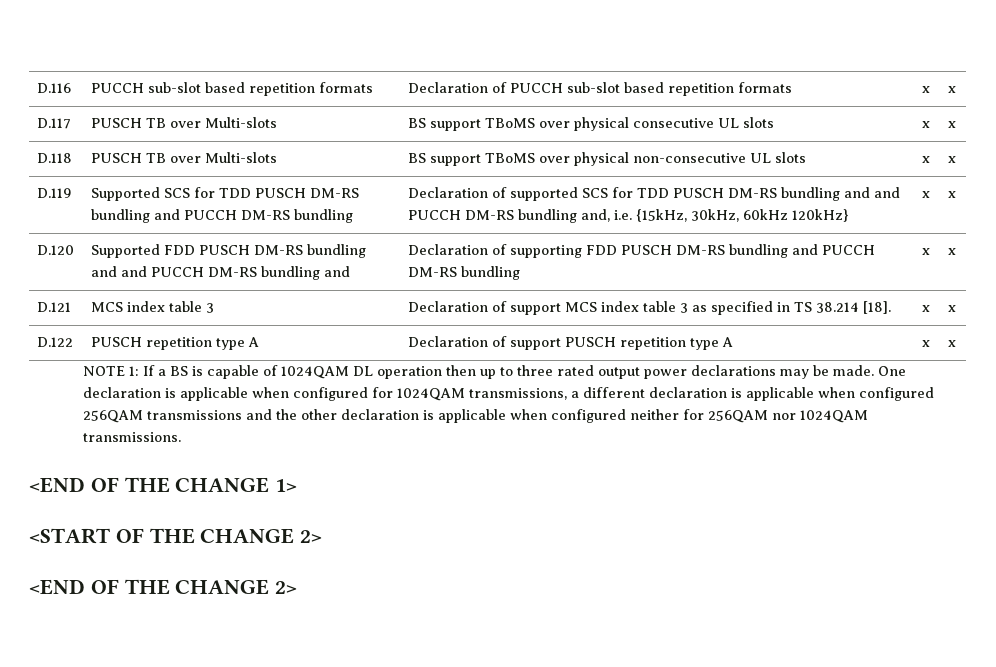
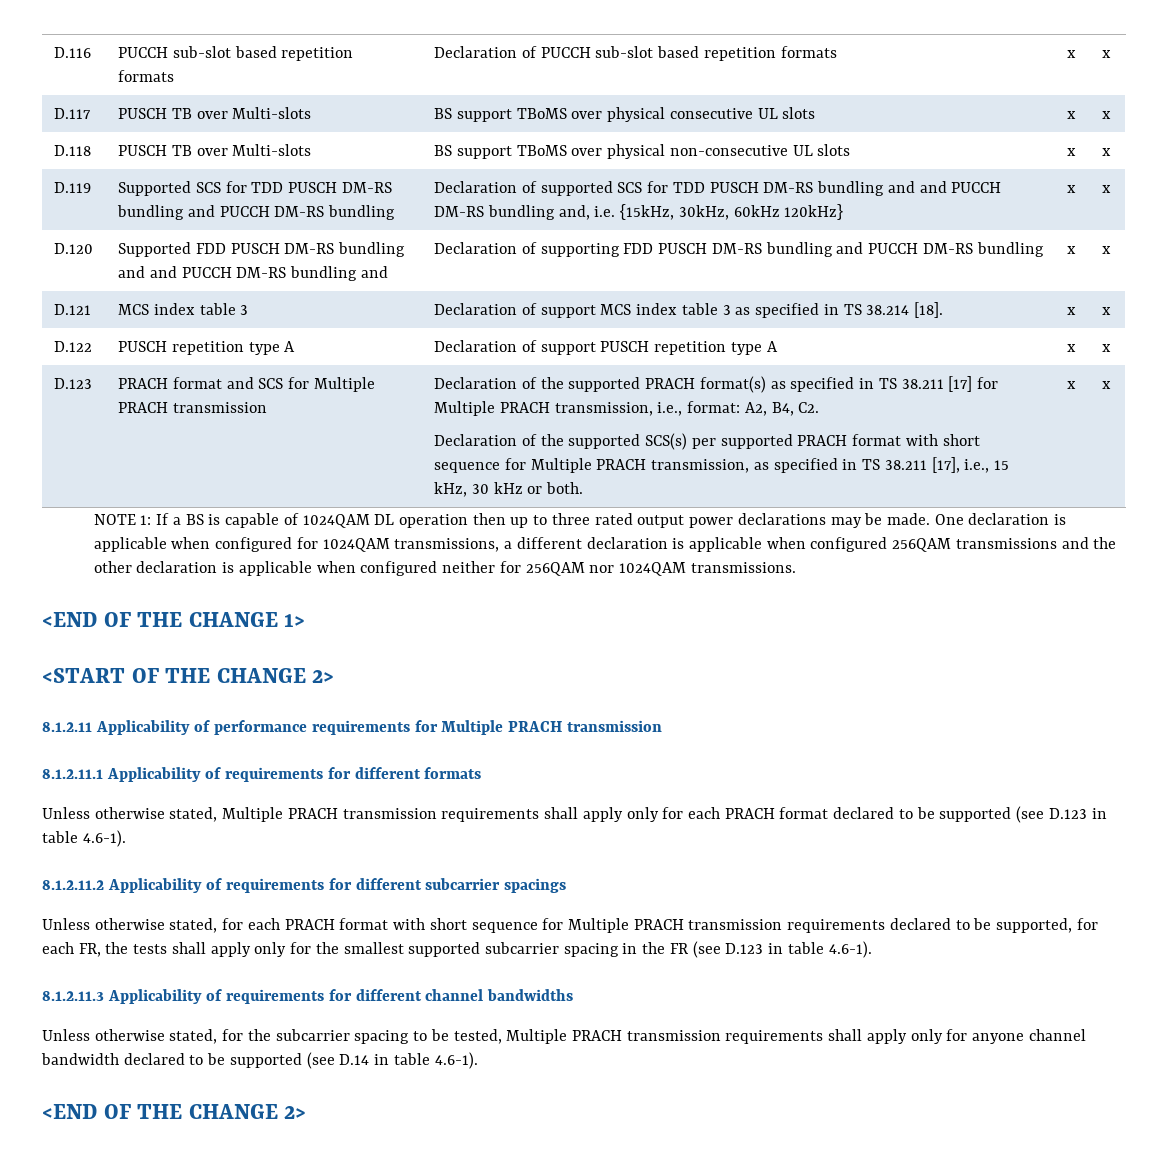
(957, 343) none -> [54,378,93,389] [118,377,375,392] [118,402,267,413] [434,376,998,393] [434,401,820,416] [434,433,980,450] [434,457,1009,473] [434,482,584,497] [1067,381,1077,389] [1102,381,1112,389] // D.123 | PRACH format and SCS for Multiple PRACH transmission | Declaration of the supported PRACH format(s) as specified in TS 38.211 [17] for Multiple PRACH transmission, i.e., format: A2, B4, C2. // Declaration of the supported SCS(s) per supported PRACH format with short sequence for Multiple PRACH transmission, as specified in TS 38.211 [17], i.e., 15 kHz, 30 kHz or both. | x | x
(323, 536) none -> [42,720,662,735] [42,767,482,782] [42,806,1107,823] [42,830,126,847] [42,878,567,893] [42,918,1098,933] [42,941,872,958] [42,989,574,1004] [42,1029,1086,1044] [41,1052,478,1069] // 8.1.2.11 Applicability of performance requirements for Multiple PRACH transmission // 8.1.2.11.1 Applicability of requirements for different formats // Unless otherwise stated, Multiple PRACH transmission requirements shall apply only for each PRACH format declared to be supported (see D.123 in table 4.6-1). // 8.1.2.11.2 Applicability of requirements for different subcarrier spacings // Unless otherwise stated, for each PRACH format with short sequence for Multiple PRACH transmission requirements declared to be supported, for each FR, the tests shall apply only for the smallest supported subcarrier spacing in the FR (see D.123 in table 4.6-1). // 8.1.2.11.3 Applicability of requirements for different channel bandwidths // Unless otherwise stated, for the subcarrier spacing to be tested, Multiple PRACH transmission requirements shall apply only for anyone channel bandwidth declared to be supported (see D.14 in table 4.6-1).

